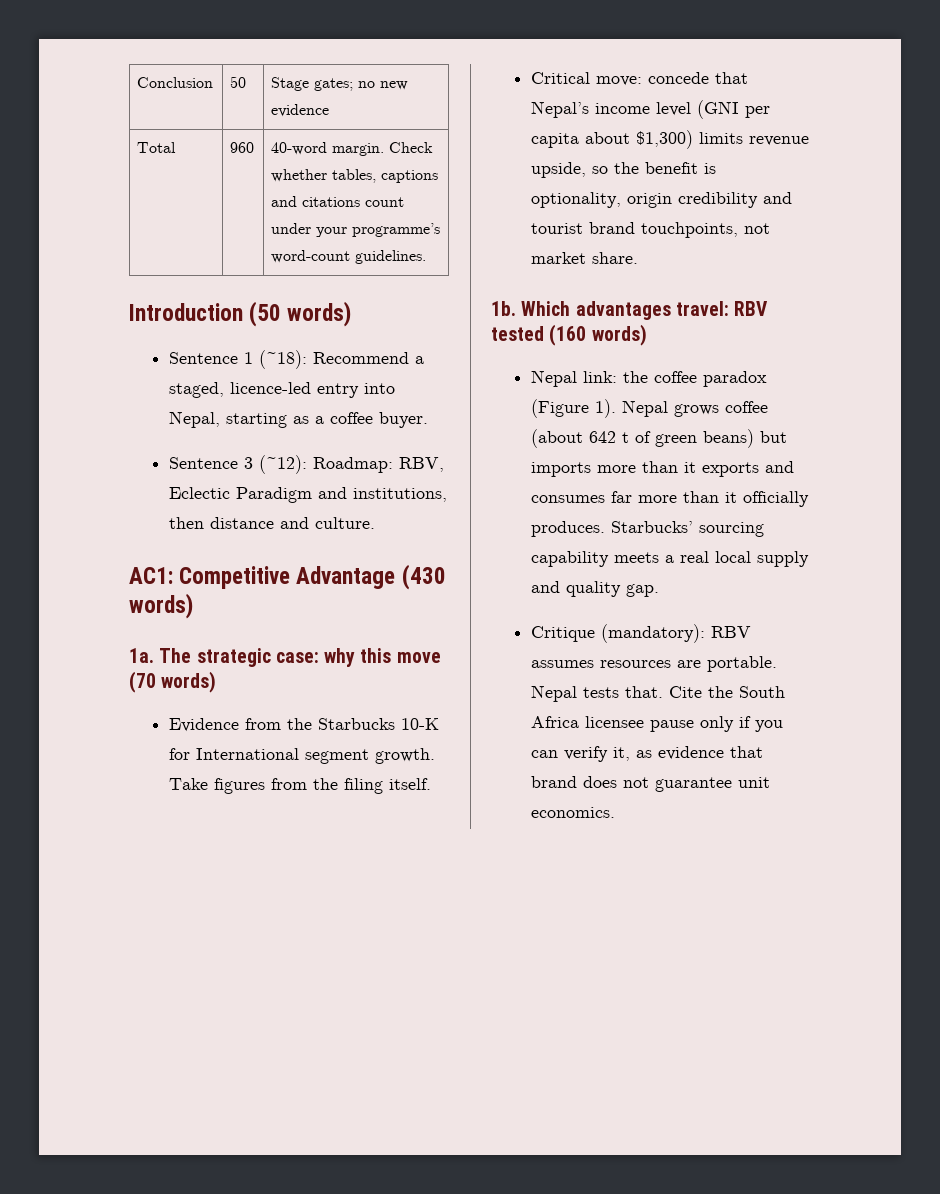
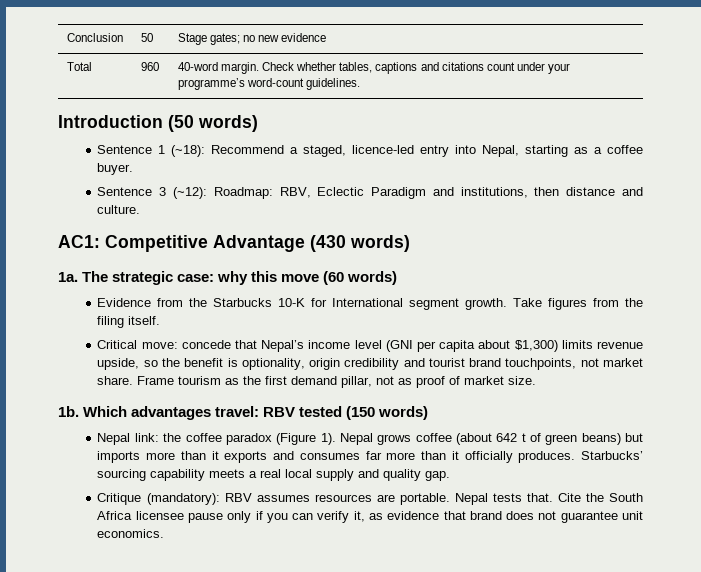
[129,671,156,693] (70 -> [323,271,345,285] (60
(638, 258) none -> [137,376,537,388] Frame tourism as the first demand pillar, not as proof of market size.
[549,324,587,346] (160 -> [346,406,376,420] (150

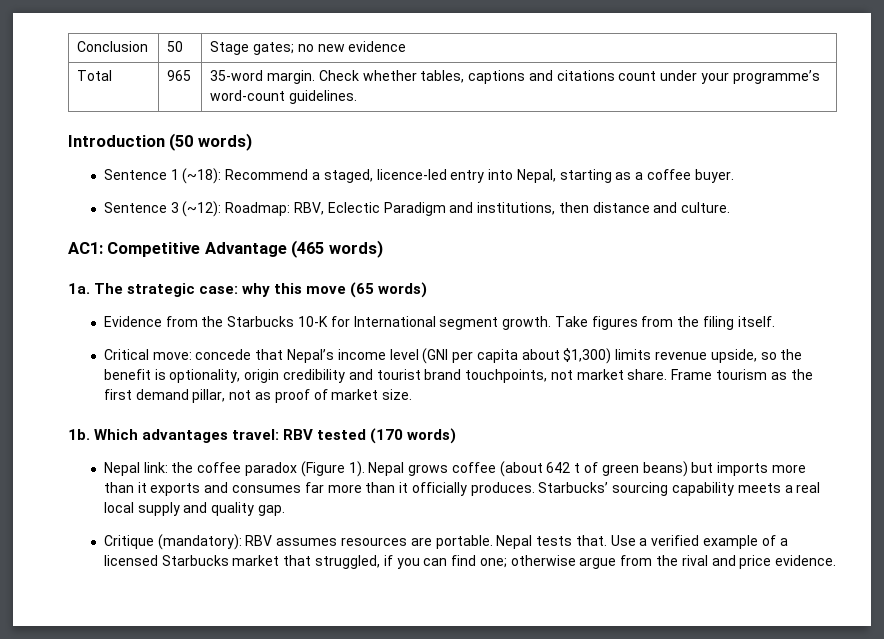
[140,62,159,71] [177,62,218,71] 960 | 40-word -> [167,70,192,81] [210,70,264,81] 965 | 35-word
[310,235,346,252] (430 -> [291,240,325,258] (465
[323,271,345,285] (60 -> [350,282,375,298] (65
[346,406,376,420] (150 -> [370,428,404,444] (170
[557,493,643,502] [97,511,643,523] [97,529,165,538] Cite the South Africa licensee pause only if you can verify it, as evidence that brand does not guarantee unit economics. -> [610,535,788,549] [103,555,837,569] Use a verified example of a licensed Starbucks market that struggled, if you can find one; otherwise argue from the rival and price evidence.

